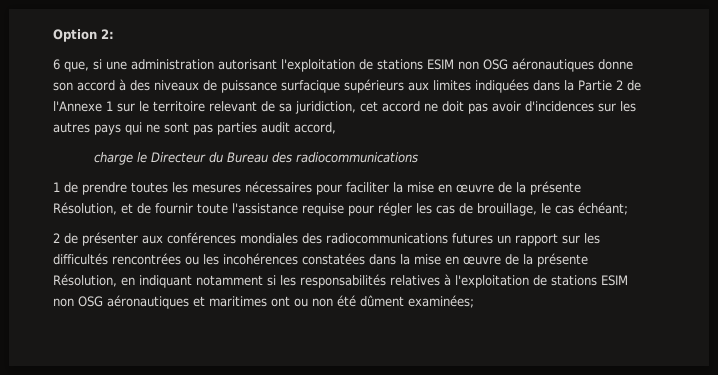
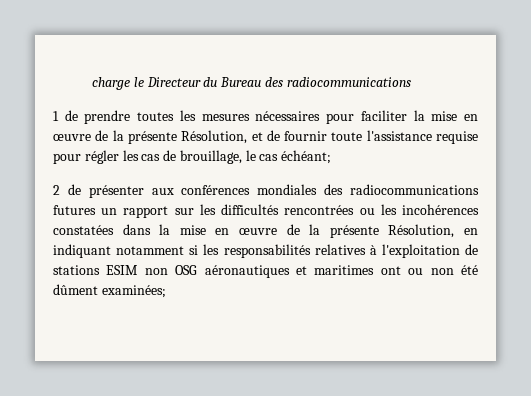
[53,29,114,42] [53,58,633,72] [53,79,641,93] [53,101,636,114] [53,122,336,135] Option 2: // 6 que, si une administration autorisant l'exploitation de stations ESIM non OSG aéronautiques donne son accord à des niveaux de puissance surfacique supérieurs aux limites indiquées dans la Partie 2 de l'Annexe 1 sur le territoire relevant de sa juridiction, cet accord ne doit pas avoir d'incidences sur les autres pays qui ne sont pas parties audit accord, // -> (92, 83) none

